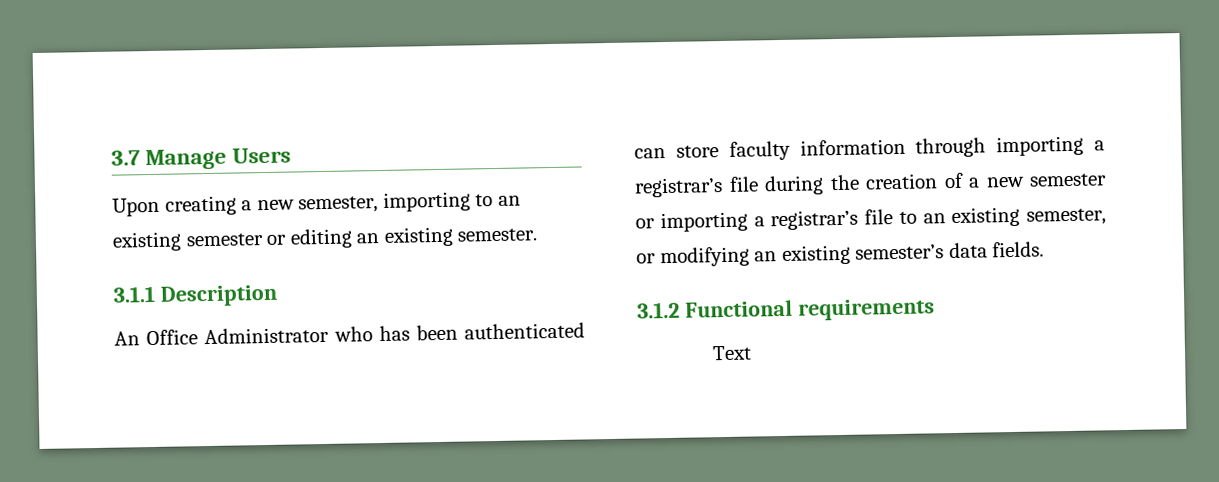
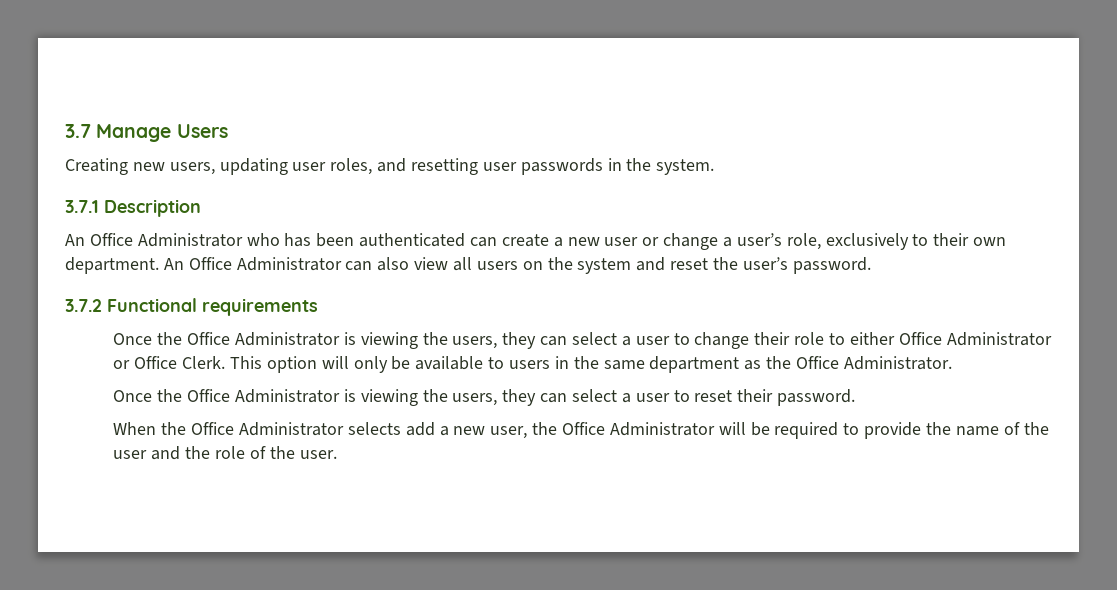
[112,191,521,217] [112,226,538,252] [113,285,155,303] Upon creating a new semester, importing to an existing semester or editing an existing semester. // 3.1.1 -> [65,158,715,175] [65,200,99,213] Creating new users, updating user roles, and resetting user passwords in the system. // 3.7.1
[675,135,1105,161] [634,172,1107,198] [635,206,1106,233] [636,241,1045,268] [637,298,935,321] [711,345,752,361] store faculty information through importing a registrar’s file during the creation of a new semester or importing a registrar’s file to an existing semester, or modifying an existing semester’s data fields. // 3.1.2 Functional requirements // Text -> [501,233,1007,250] [65,257,871,274] [65,298,318,316] [113,332,1052,349] [113,356,952,373] [113,389,856,406] [113,422,1049,439] [113,446,337,460] create a new user or change a user’s role, exclusively to their own department. An Office Administrator can also view all users on the system and reset the user’s password. // 3.7.2 Functional requirements // Once the Office Administrator is viewing the users, they can select a user to change their role to either Office Administrator or Office Clerk. This option will only be available to users in the same department as the Office Administrator. // Once the Office Administrator is viewing the users, they can select a user to reset their password. // When the Office Administrator selects add a new user, the Office Administrator will be required to provide the name of the user and the role of the user.

